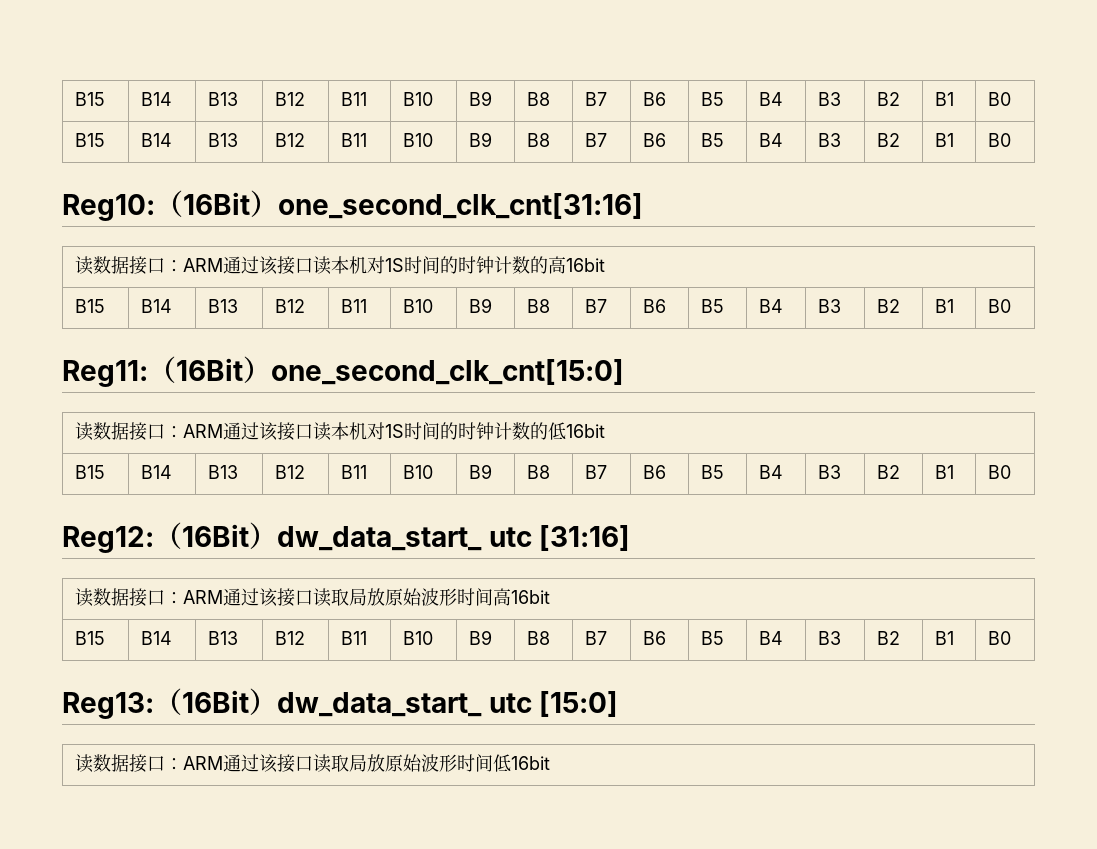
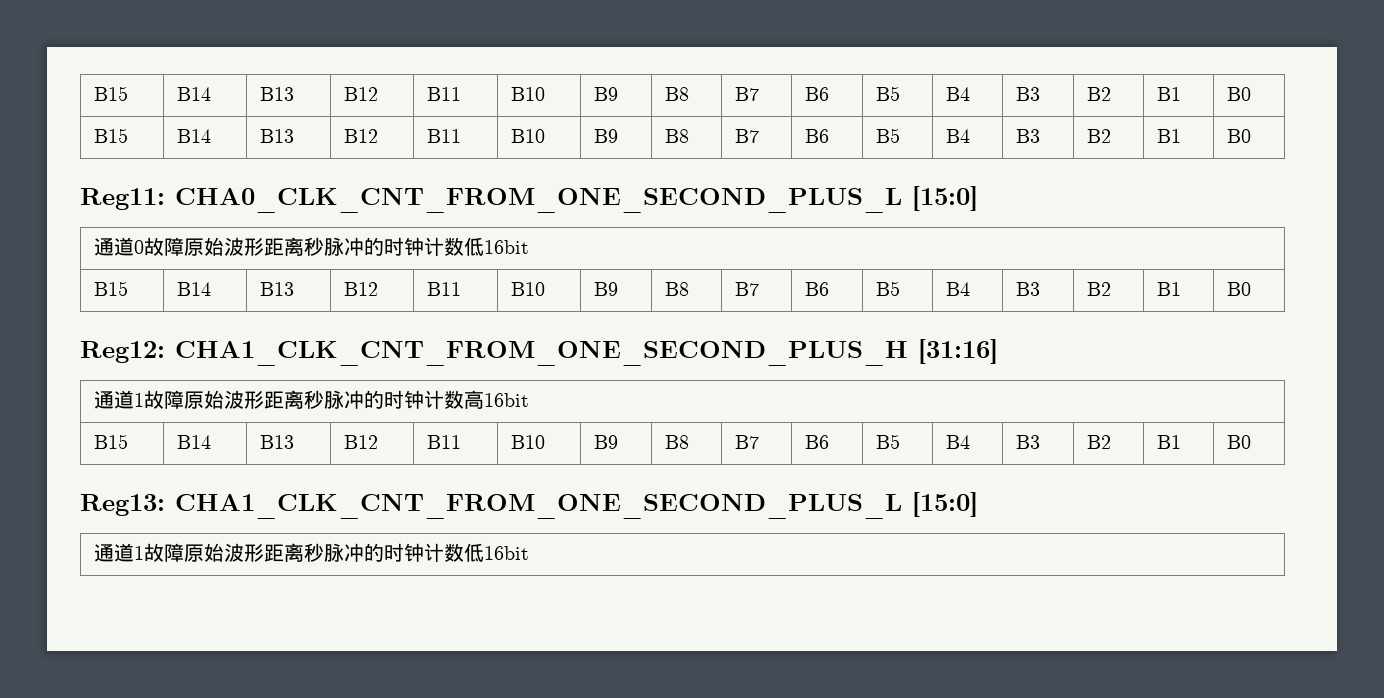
[62,190,643,221] [75,256,606,275] [75,299,106,313] [141,299,173,313] [208,299,239,313] [275,299,306,313] [341,299,368,313] [403,299,434,313] [469,298,493,313] [527,299,551,313] [585,299,608,313] [643,299,667,313] [701,299,725,313] [759,299,784,313] [818,299,842,313] [877,299,901,313] [935,299,955,313] [988,299,1012,313] [62,356,624,387] [75,422,549,441] Reg10:（16Bit）one_second_clk_cnt[31:16] // 读数据接口：ARM通过该接口读本机对1S时间的时钟计数的高16bit // B15 | B14 | B13 | B12 | B11 | B10 | B9 | B8 | B7 | B6 | B5 | B4 | B3 | B2 | B1 | B0 // Reg11:（16Bit）one_second_clk_cnt[15:0] // 读数据接口：ARM通过该接口读本机对1S时间的时钟计数的 -> [80,186,978,213] [94,237,465,256] Reg11: CHA0_CLK_CNT_FROM_ONE_SECOND_PLUS_L [15:0] // 通道0故障原始波形距离秒脉冲的时钟计数
[154,522,631,551] [75,588,494,607] （16Bit）dw_data_start_ utc [31:16] // 读数据接口：ARM通过该接口读取局放原始波形时间 -> [175,339,998,366] [94,390,465,409] CHA1_CLK_CNT_FROM_ONE_SECOND_PLUS_H [31:16] // 通道1故障原始波形距离秒脉冲的时钟计数
[154,688,619,717] [75,754,494,773] （16Bit）dw_data_start_ utc [15:0] // 读数据接口：ARM通过该接口读取局放原始波形时间 -> [175,492,978,519] [94,543,465,562] CHA1_CLK_CNT_FROM_ONE_SECOND_PLUS_L [15:0] // 通道1故障原始波形距离秒脉冲的时钟计数

